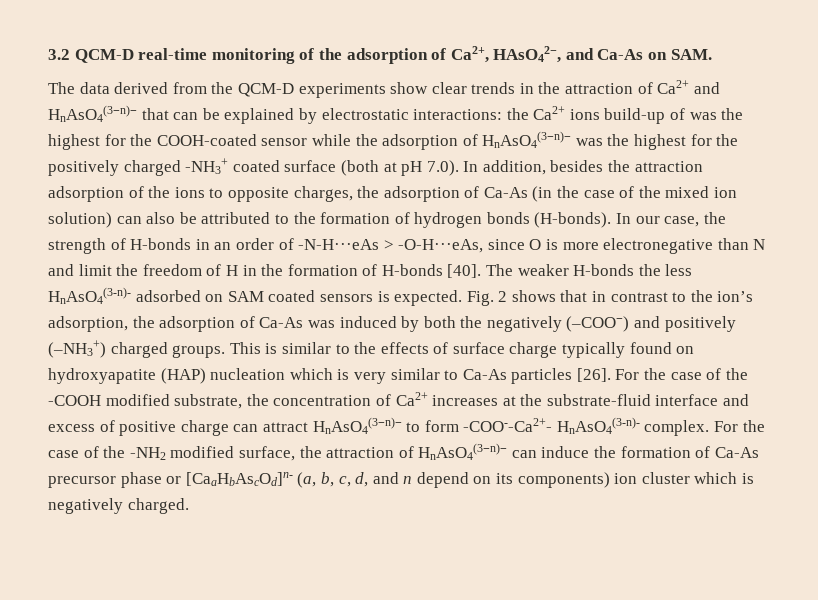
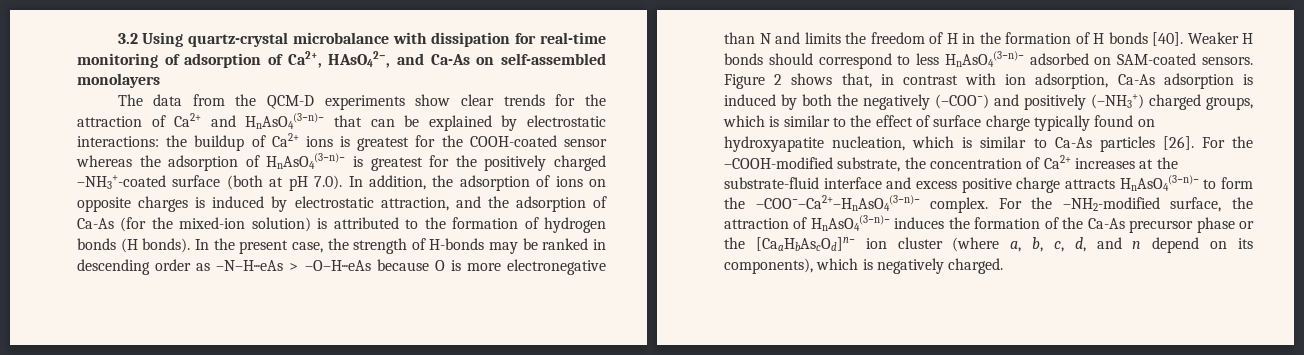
[74,49,134,63] QCM-D -> [142,32,537,47] Using quartz-crystal microbalance with dissipation for
[318,48,342,60] the -> (180, 59) none
[670,49,712,60] SAM. -> [501,53,606,65] [77,73,160,88] self-assembled monolayers
[114,82,169,94] derived -> (183, 100) none
[519,83,534,94] in -> [555,94,576,106] for
[533,106,744,124] [48,134,100,150] Ca2+ ions build-up of was the highest -> [194,133,410,151] buildup of Ca2+ ions is greatest
[311,134,351,146] while -> [76,155,132,167] whereas
[575,134,687,150] was the highest -> [353,156,423,171] is greatest
[185,158,280,174] -NH3+ coated -> [77,175,166,189] –NH3+-coated
[550,160,703,172] [48,186,738,202] [48,212,197,228] besides the attraction adsorption of the ions to opposite charges, the adsorption of Ca-As (in the case of the mixed ion solution) can also be -> [432,175,607,191] [77,196,608,212] [77,217,328,232] the adsorption of ions on opposite charges is induced by electrostatic attraction, and the adsorption of Ca-As (for the mixed-ion solution) is
[534,212,660,228] (H-bonds). In our -> [120,238,289,254] (H bonds). In the present
[195,238,525,253] in an order of -N-H···eAs > -O-H···eAs, since -> [489,238,607,254] [77,259,429,275] may be ranked in descending order as –N–H···eAs > –O–H···eAs because
[78,264,112,276] limit -> [804,32,841,44] limits
[381,264,693,278] [48,287,494,306] H-bonds [40]. The weaker H-bonds the less HnAsO4(3-n)- adsorbed on SAM coated sensors is expected. Fig. -> [1093,32,1253,46] [724,51,1253,69] [724,74,765,89] H bonds [40]. Weaker H bonds should correspond to less HnAsO4(3−n)− adsorbed on SAM-coated sensors. Figure
[560,290,588,302] that -> [841,73,872,88] that,
[672,290,754,302] [48,316,335,332] to the ion’s adsorption, the adsorption of Ca-As was -> [965,73,1253,89] with ion adsorption, Ca-As adsorption is
[172,342,261,358] groups. This -> [1206,97,1253,110] [723,115,765,127] groups, which
[380,342,429,354] effects -> [875,115,913,127] effect
[160,368,386,384] (HAP) nucleation which is very -> [832,136,973,151] nucleation, which is
[670,368,748,380] [48,394,170,406] case of the -COOH modified -> [724,157,833,169] –COOH-modified
[99,420,115,432] of -> (957, 185) none
[233,422,308,432] can attract -> [1065,179,1115,189] attracts
[463,417,640,434] -COO--Ca2+- HnAsO4(3-n)- -> [724,195,920,211] the –COO−–Ca2+–HnAsO4(3−n)−
[48,446,235,460] case of the -NH2 modified -> [1062,197,1160,211] –NH2-modified
[511,446,711,458] can induce the formation of -> [894,217,1084,229] induces the formation of the
[185,472,317,488] [CaaHbAscOd]n- (a, -> [724,237,1022,252] the [CaaHbAscOd]n− ion cluster (where a,
[517,472,690,488] components) ion cluster -> [724,258,813,274] components),

